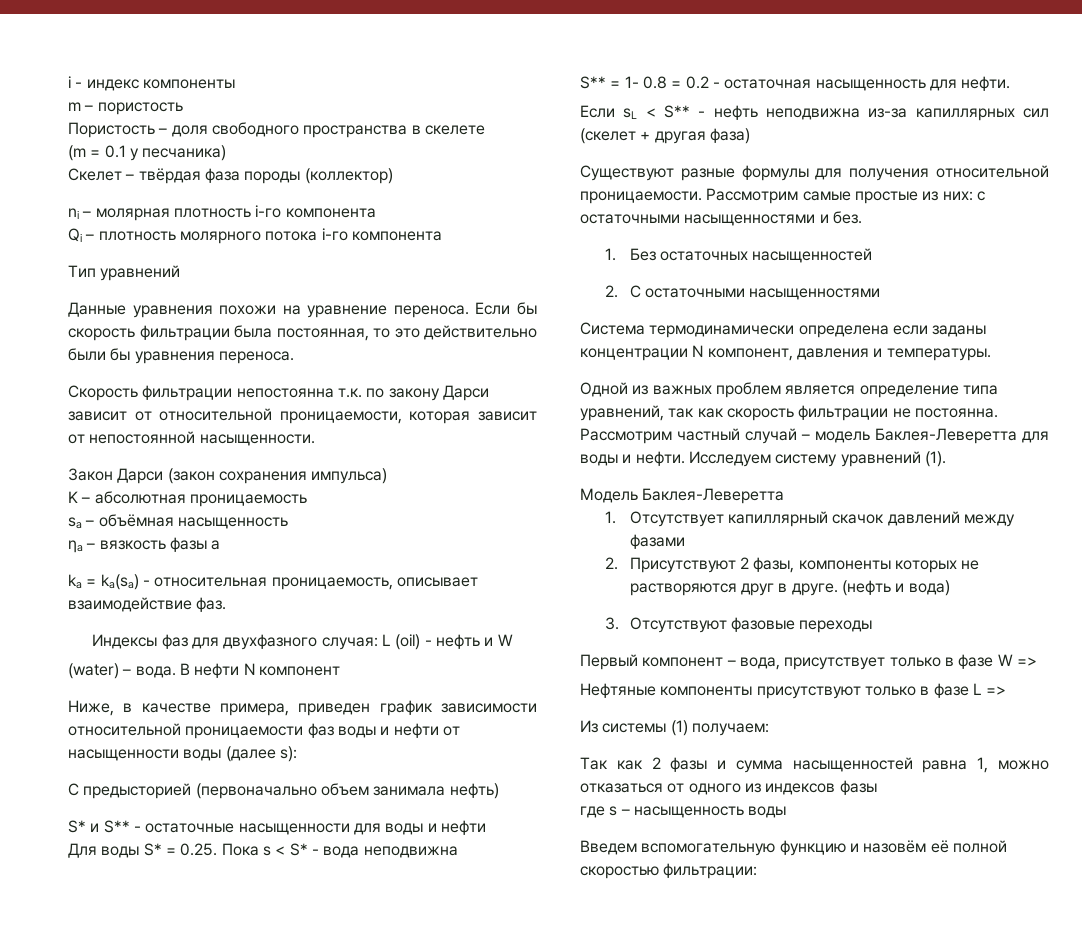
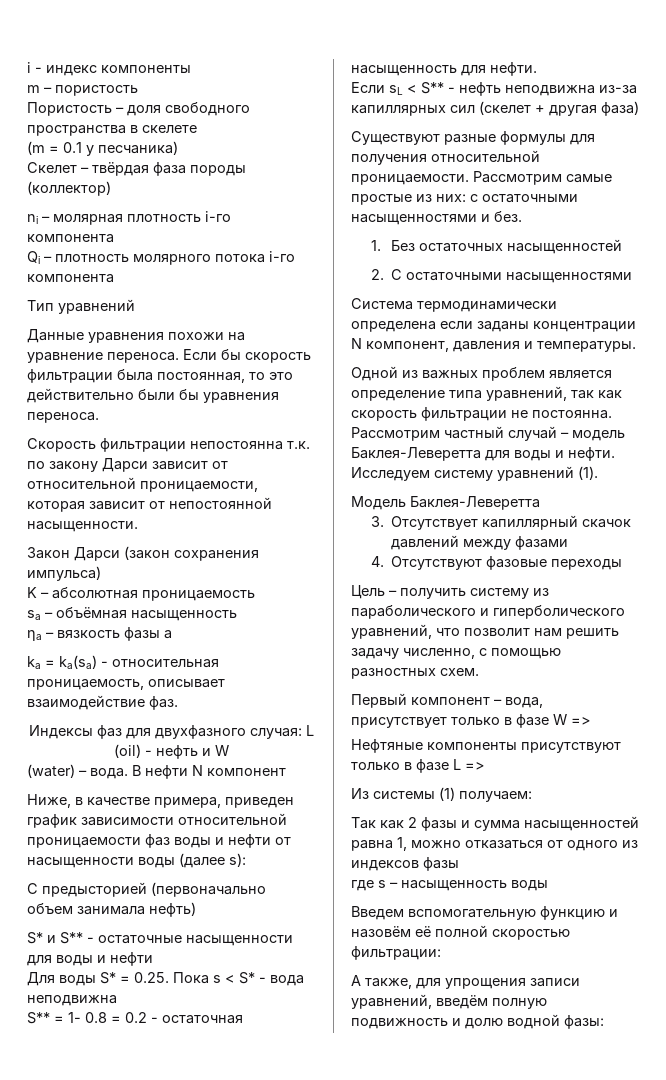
[604,511,616,524] 1. -> [370,516,384,527] 3.
[604,557,980,573] [629,580,950,596] [604,617,873,633] 2. Присутствуют 2 фазы, компоненты которых не растворяются друг в друге. (нефть и вода) // 3. Отсутствуют фазовые переходы -> [370,556,623,570] [351,585,549,599] [351,605,625,619] [351,624,619,639] [351,648,561,659] [351,668,479,679] 4. Отсутствуют фазовые переходы // Цель – получить систему из параболического и гиперболического уравнений, что позволит нам решить задачу численно, с помощью разностных схем.
(758, 871) none -> [351,975,580,989] [351,994,547,1009] [351,1014,604,1029] // А также, для упрощения записи уравнений, введём полную подвижность и долю водной фазы:

